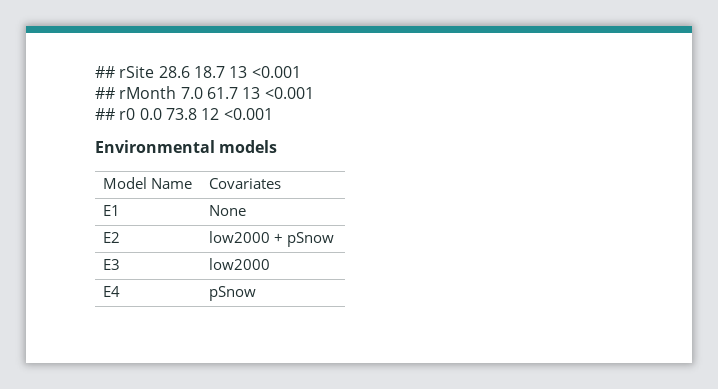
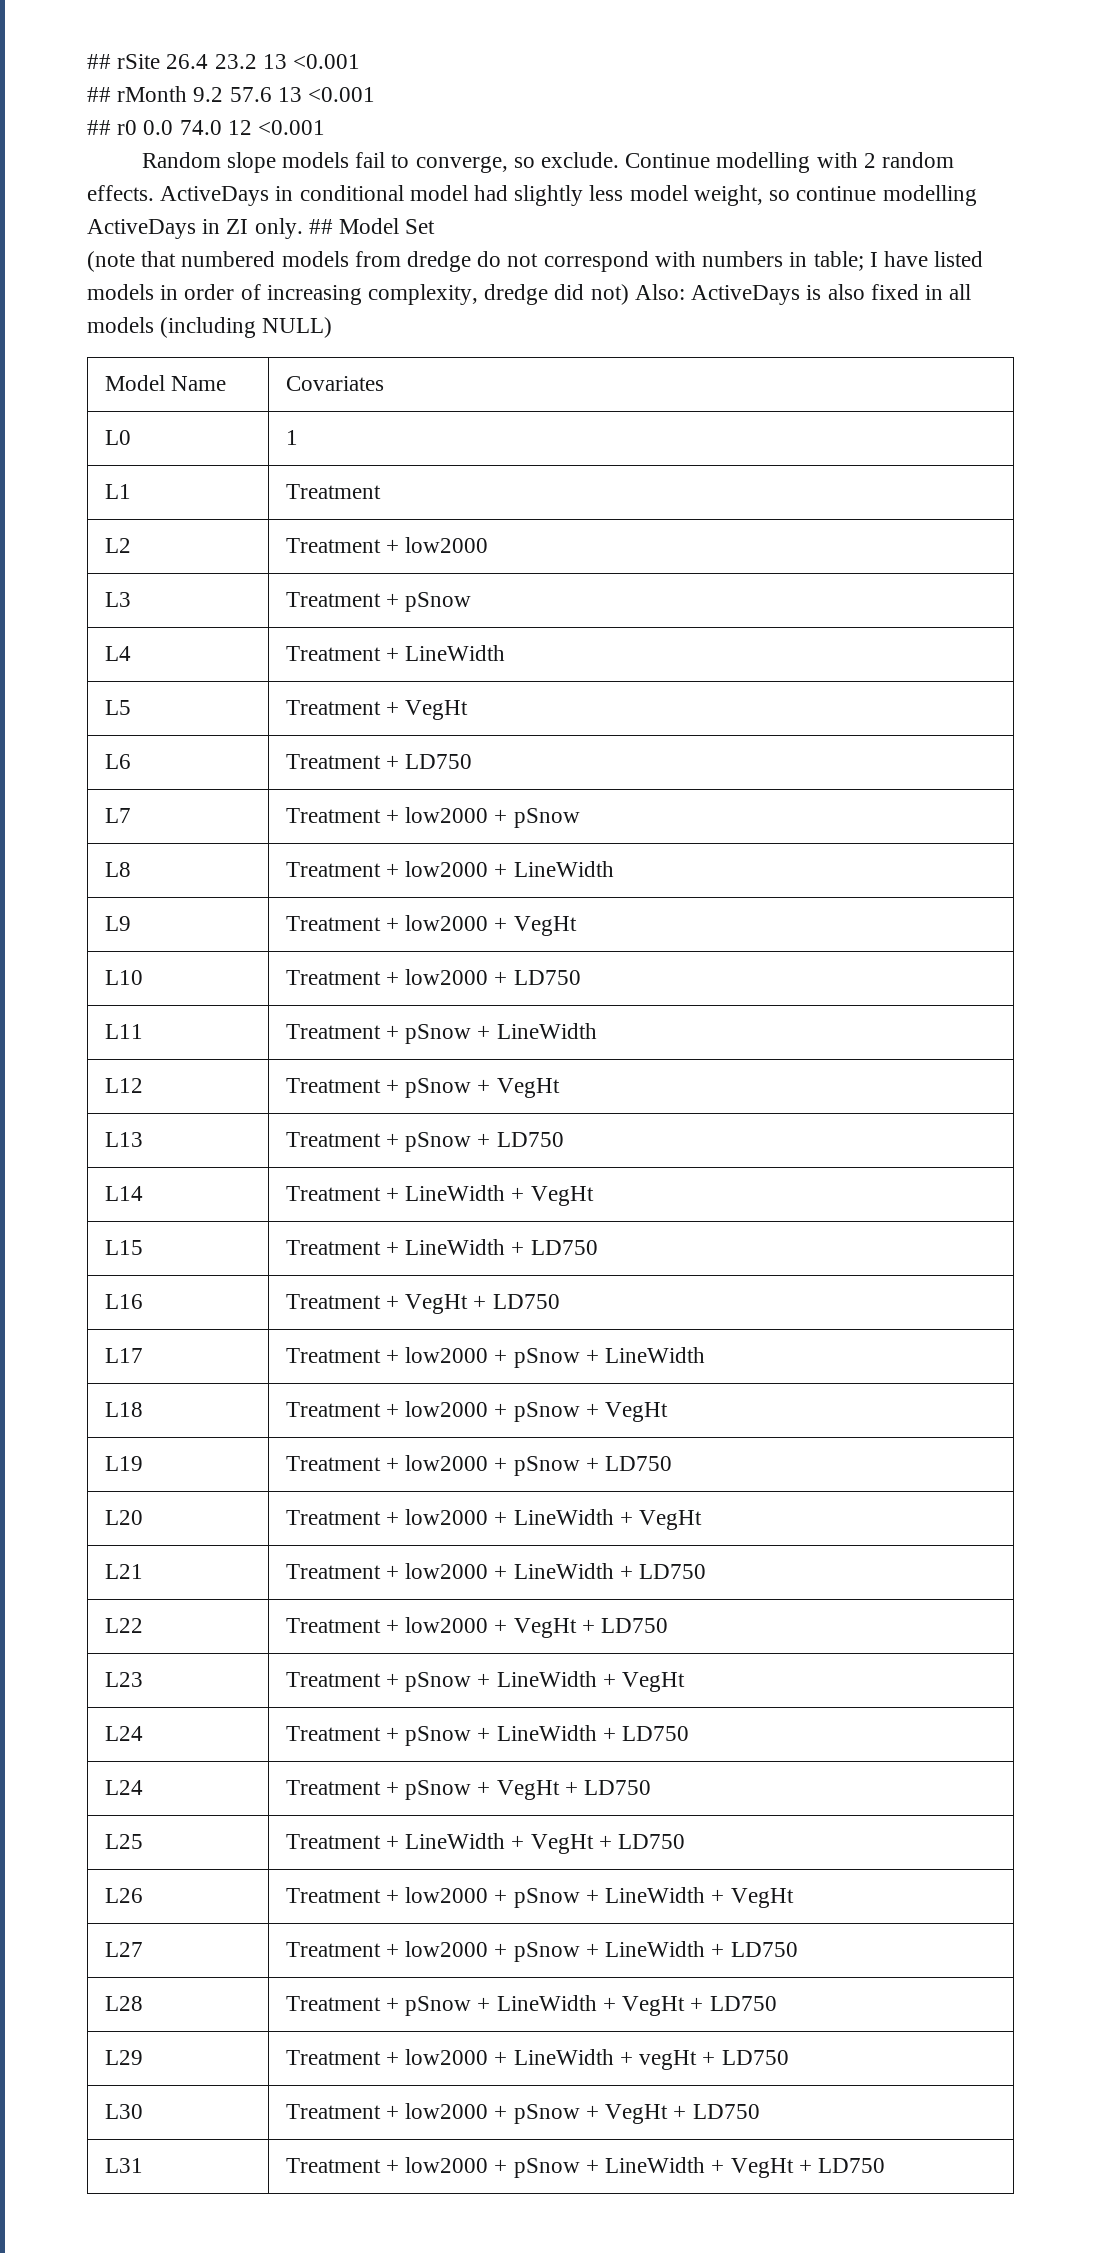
[158,66,225,78] 28.6 18.7 -> [166,54,257,69] 26.4 23.2
[180,87,238,99] 7.0 61.7 -> [193,87,272,102] 9.2 57.6
[165,108,197,120] 73.8 -> [179,120,222,135] 74.0
[95,140,278,153] [102,177,192,189] [208,178,281,189] [102,205,120,216] [208,205,246,216] [102,232,120,243] [208,231,334,247] [102,259,120,270] [208,258,270,270] [102,286,120,297] [208,286,256,301] Environmental models // Model Name | Covariates // E1 | None // E2 | low2000 + pSnow // E3 | low2000 // E4 | pSnow -> [141,152,955,173] [87,185,977,206] [87,218,436,239] [87,251,984,272] [87,284,972,305] [87,317,333,338] [104,375,227,391] [285,376,384,391] [104,430,131,445] [285,430,298,445] [104,484,131,499] [285,484,381,499] [104,538,131,553] [285,537,489,553] [104,592,131,607] [285,592,472,612] [104,646,131,661] [285,645,506,661] [104,700,131,715] [285,700,469,720] [104,754,131,769] [285,754,473,769] [104,808,131,823] [285,807,580,828] [104,862,131,877] [285,861,614,877] [104,916,131,931] [285,915,577,936] [104,970,143,985] [285,969,581,985] [104,1024,143,1039] [285,1023,597,1044] [104,1078,143,1093] [285,1078,560,1098] [104,1132,143,1147] [285,1132,564,1152] [104,1186,143,1201] [285,1185,594,1206] [104,1240,143,1255] [285,1239,598,1255] [104,1294,143,1309] [285,1294,560,1314] [104,1348,143,1363] [285,1347,706,1368] [104,1402,143,1417] [285,1401,669,1422] [104,1456,143,1471] [285,1455,673,1476] [104,1510,143,1525] [285,1509,703,1530] [104,1564,143,1579] [285,1563,707,1579] [104,1618,143,1633] [285,1617,669,1638] [104,1672,143,1687] [285,1671,686,1692] [104,1726,143,1741] [285,1725,690,1746] [104,1780,143,1795] [285,1780,652,1800] [104,1834,143,1849] [285,1833,686,1854] [104,1888,143,1903] [285,1887,794,1908] [104,1942,143,1957] [285,1941,798,1962] [104,1996,143,2011] [285,1995,777,2016] [104,2050,143,2065] [285,2049,789,2070] [104,2104,143,2119] [285,2103,760,2124] [104,2158,143,2173] [285,2157,885,2178] Random slope models fail to converge, so exclude. Continue modelling with 2 random effects. ActiveDays in conditional model had slightly less model weight, so continue modelling ActiveDays in ZI only. ## Model Set // (note that numbered models from dredge do not correspond with numbers in table; I have listed models in order of increasing complexity, dredge did not) Also: ActiveDays is also fixed in all models (including NULL) // Model Name | Covariates // L0 | 1 // L1 | Treatment // L2 | Treatment + low2000 // L3 | Treatment + pSnow // L4 | Treatment + LineWidth // L5 | Treatment + VegHt // L6 | Treatment + LD750 // L7 | Treatment + low2000 + pSnow // L8 | Treatment + low2000 + LineWidth // L9 | Treatment + low2000 + VegHt // L10 | Treatment + low2000 + LD750 // L11 | Treatment + pSnow + LineWidth // L12 | Treatment + pSnow + VegHt // L13 | Treatment + pSnow + LD750 // L14 | Treatment + LineWidth + VegHt // L15 | Treatment + LineWidth + LD750 // L16 | Treatment + VegHt + LD750 // L17 | Treatment + low2000 + pSnow + LineWidth // L18 | Treatment + low2000 + pSnow + VegHt // L19 | Treatment + low2000 + pSnow + LD750 // L20 | Treatment + low2000 + LineWidth + VegHt // L21 | Treatment + low2000 + LineWidth + LD750 // L22 | Treatment + low2000 + VegHt + LD750 // L23 | Treatment + pSnow + LineWidth + VegHt // L24 | Treatment + pSnow + LineWidth + LD750 // L24 | Treatment + pSnow + VegHt + LD750 // L25 | Treatment + LineWidth + VegHt + LD750 // L26 | Treatment + low2000 + pSnow + LineWidth + VegHt // L27 | Treatment + low2000 + pSnow + LineWidth + LD750 // L28 | Treatment + pSnow + LineWidth + VegHt + LD750 // L29 | Treatment + low2000 + LineWidth + vegHt + LD750 // L30 | Treatment + low2000 + pSnow + VegHt + LD750 // L31 | Treatment + low2000 + pSnow + LineWidth + VegHt + LD750

